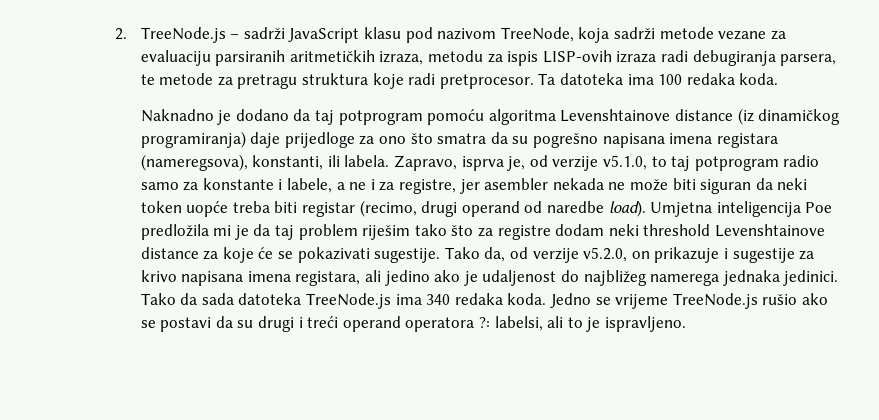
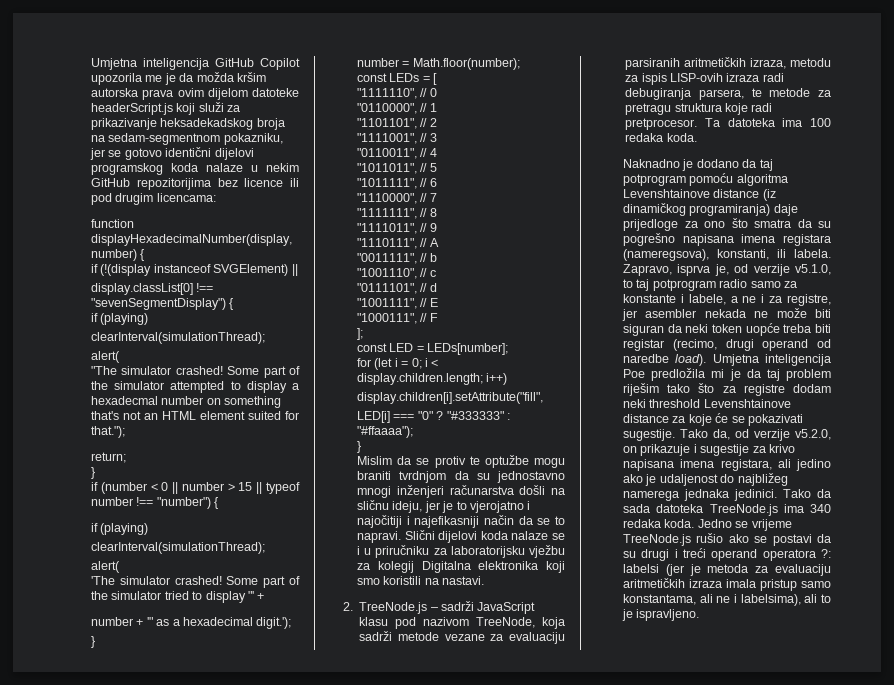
(114, 34) none -> [91,58,300,70] [91,72,266,85] [91,88,299,100] [91,102,241,115] [91,118,285,130] [91,133,283,145] [90,147,254,160] [91,163,299,175] [91,178,299,190] [91,193,216,205] [91,219,135,228] [91,234,293,246] [91,249,145,261] [91,264,298,276] [91,283,214,295] [91,298,234,310] [91,313,149,325] [91,332,266,344] [91,351,121,363] [91,366,300,378] [91,381,299,393] [91,396,282,408] [91,411,299,420] [91,426,126,438] [91,452,127,463] [91,467,96,479] [91,482,300,494] [91,497,219,509] [91,523,149,535] [91,542,266,554] [91,561,121,573] [91,576,301,588] [91,591,265,603] [91,617,292,629] [91,636,96,648] [357,58,520,70] [357,73,438,85] [357,88,437,99] [357,103,437,114] [357,118,437,129] [357,133,437,144] [357,148,437,159] [357,163,437,174] [357,178,437,189] [357,193,437,204] [357,208,437,219] [357,223,437,234] [357,238,439,249] [357,253,437,264] [357,268,436,279] [357,283,437,294] [357,298,438,309] [357,313,438,324] [357,328,364,340] [357,343,509,355] [357,358,439,370] [357,373,508,385] [357,392,544,404] [357,411,510,423] [357,426,414,438] [357,441,362,453] [357,455,565,468] [357,471,565,483] [357,485,565,498] [357,500,531,513] [357,515,565,528] [357,530,565,543] [357,545,565,558] [357,561,565,573] [357,576,485,585] Umjetna inteligencija GitHub Copilot upozorila me je da možda kršim autorska prava ovim dijelom datoteke headerScript.js koji služi za prikazivanje heksadekadskog broja na sedam-segmentnom pokazniku, jer se gotovo identični dijelovi programskog koda nalaze u nekim GitHub repozitorijima bez licence ili pod drugim licencama: // function displayHexadecimalNumber(display, number) { // if (!(display instanceof SVGElement) || // display.classList[0] !== "sevenSegmentDisplay") { // if (playing) // clearInterval(simulationThread); // alert( // "The simulator crashed! Some part of the simulator attempted to display a hexadecmal number on something that's not an HTML element suited for that."); // return; // } // if (number < 0 || number > 15 || typeof number !== "number") { // if (playing) // clearInterval(simulationThread); // alert( // 'The simulator crashed! Some part of the simulator tried to display "' + // number + '" as a hexadecimal digit.'); // } // number = Math.floor(number); // const LEDs = [ // "1111110", // 0 // "0110000", // 1 // "1101101", // 2 // "1111001", // 3 // "0110011", // 4 // "1011011", // 5 // "1011111", // 6 // "1110000", // 7 // "1111111", // 8 // "1111011", // 9 // "1110111", // A // "0011111", // b // "1001110", // c // "0111101", // d // "1001111", // E // "1000111", // F // ]; // const LED = LEDs[number]; // for (let i = 0; i < display.children.length; i++) // display.children[i].setAttribute("fill", // LED[i] === "0" ? "#333333" : "#ffaaaa"); // } // Mislim da se protiv te optužbe mogu braniti tvrdnjom da su jednostavno mnogi inženjeri računarstva došli na sličnu ideju, jer je to vjerojatno i najočitiji i najefikasniji način da se to napravi. Slični dijelovi koda nalaze se i u priručniku za laboratorijsku vježbu za kolegij Digitalna elektronika koji smo koristili na nastavi. //
[494,316,543,331] labelsi, -> [623,564,831,576] [623,578,831,591] [623,594,801,606] labelsi (jer je metoda za evaluaciju aritmetičkih izraza imala pristup samo konstantama, ali ne i labelsima),

